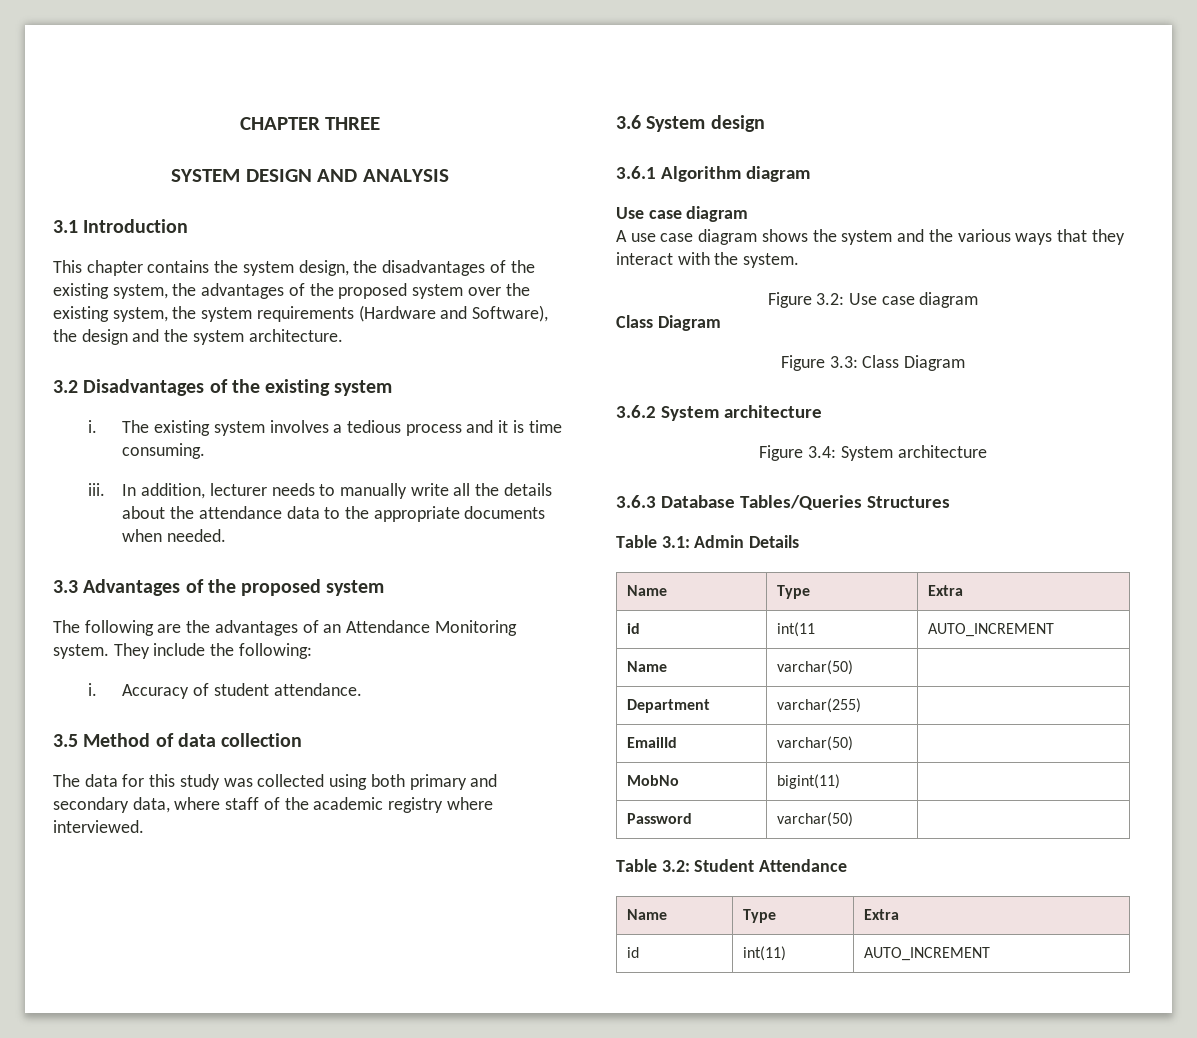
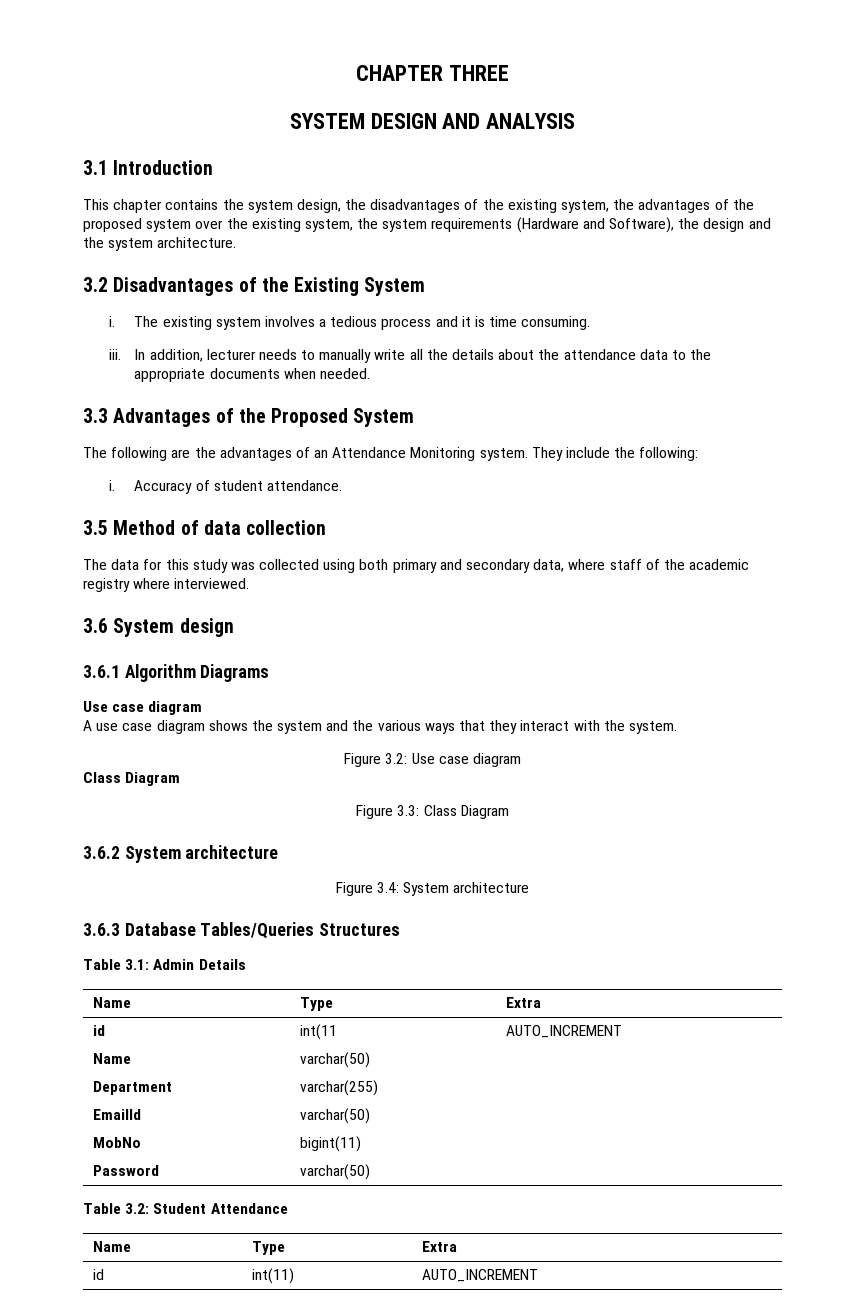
[265,379,393,396] existing system -> [294,277,426,296] Existing System
[241,579,385,596] proposed system -> [271,408,415,427] Proposed System
[745,166,810,182] diagram -> [200,664,270,682] Diagrams

